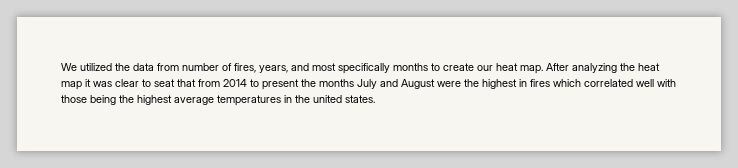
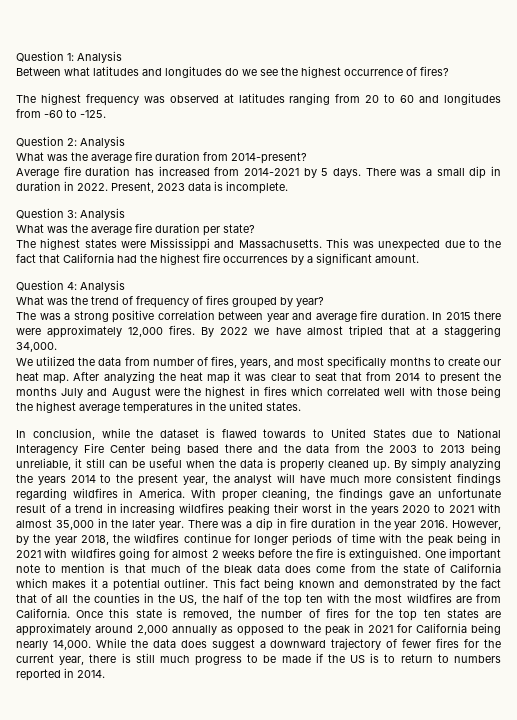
(61, 67) none -> [16,51,122,63] [16,66,449,78] [16,93,501,106] [16,109,106,118] [16,136,125,148] [16,151,307,164] [16,166,502,179] [16,181,288,194] [16,208,125,220] [16,223,255,236] [16,238,501,251] [16,253,419,265] [16,280,125,292] [16,295,324,308] [16,310,501,323] [16,325,502,338] [16,342,57,352] Question 1: Analysis // Between what latitudes and longitudes do we see the highest occurrence of fires? // The highest frequency was observed at latitudes ranging from 20 to 60 and longitudes from -60 to -125. // Question 2: Analysis // What was the average fire duration from 2014-present? // Average fire duration has increased from 2014-2021 by 5 days. There was a small dip in duration in 2022. Present, 2023 data is incomplete. // Question 3: Analysis // What was the average fire duration per state? // The highest states were Mississippi and Massachusetts. This was unexpected due to the fact that California had the highest fire occurrences by a significant amount. // Question 4: Analysis // What was the trend of frequency of fires grouped by year? // The was a strong positive correlation between year and average fire duration. In 2015 there were approximately 12,000 fires. By 2022 we have almost tripled that at a staggering 34,000. //
(375, 99) none -> [16,428,502,440] [16,443,502,455] [16,458,501,471] [16,473,501,486] [16,488,502,501] [16,503,501,516] [16,518,501,531] [16,533,501,546] [16,548,501,561] [16,563,501,573] [16,578,502,591] [16,593,502,606] [16,608,501,621] [16,623,502,636] [16,638,501,650] [16,653,502,666] [16,668,105,681] // In conclusion, while the dataset is flawed towards to United States due to National Interagency Fire Center being based there and the data from the 2003 to 2013 being unreliable, it still can be useful when the data is properly cleaned up. By simply analyzing the years 2014 to the present year, the analyst will have much more consistent findings regarding wildfires in America. With proper cleaning, the findings gave an unfortunate result of a trend in increasing wildfires peaking their worst in the years 2020 to 2021 with almost 35,000 in the later year. There was a dip in fire duration in the year 2016. However, by the year 2018, the wildfires continue for longer periods of time with the peak being in 2021 with wildfires going for almost 2 weeks before the fire is extinguished. One important note to mention is that much of the bleak data does come from the state of California which makes it a potential outliner. This fact being known and demonstrated by the fact that of all the counties in the US, the half of the top ten with the most wildfires are from California. Once this state is removed, the number of fires for the top ten states are approximately around 2,000 annually as opposed to the peak in 2021 for California being nearly 14,000. While the data does suggest a downward trajectory of fewer fires for the current year, there is still much progress to be made if the US is to return to numbers reported in 2014.

